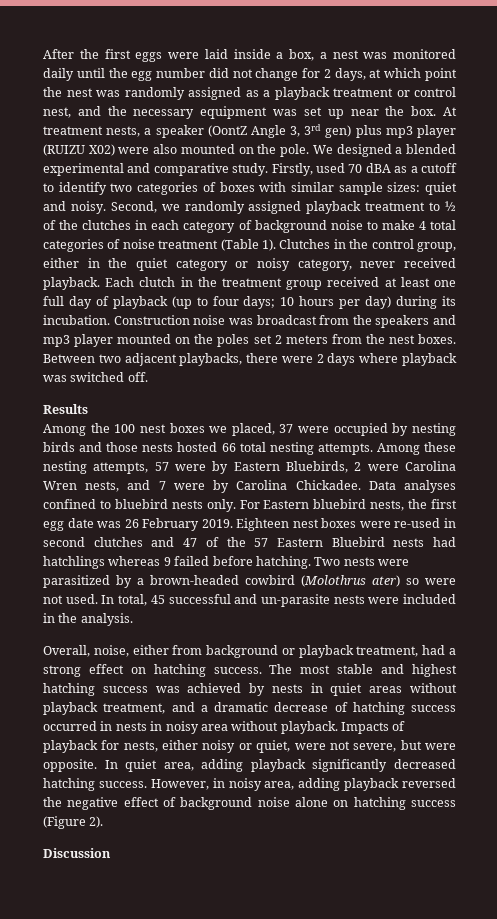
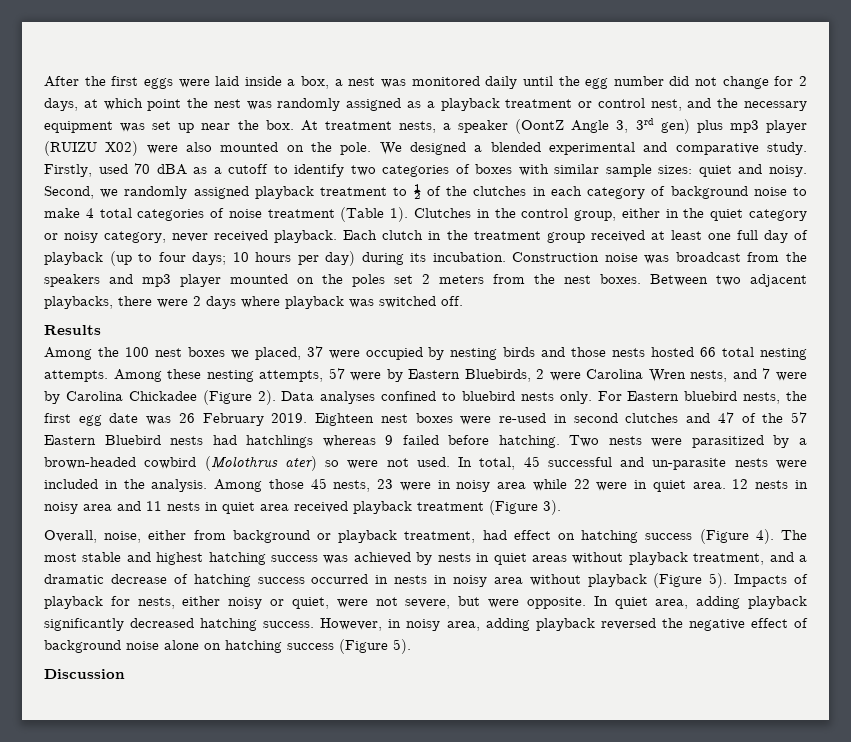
[295,480,361,490] Chickadee. -> [128,390,276,405] Chickadee (Figure 2).
(133, 619) none -> [214,478,809,492] [44,500,561,515] Among those 45 nests, 23 were in noisy area while 22 were in quiet area. 12 nests in noisy area and 11 nests in quiet area received playback treatment (Figure 3).
[448,648,456,655] [43,665,81,677] a strong -> (507, 535) none
[213,667,262,674] success. -> [645,529,774,544] success (Figure 4).
[280,721,338,734] playback. -> [587,573,728,588] playback (Figure 5).
[89,816,104,828] 2). -> [393,639,411,654] 5).

